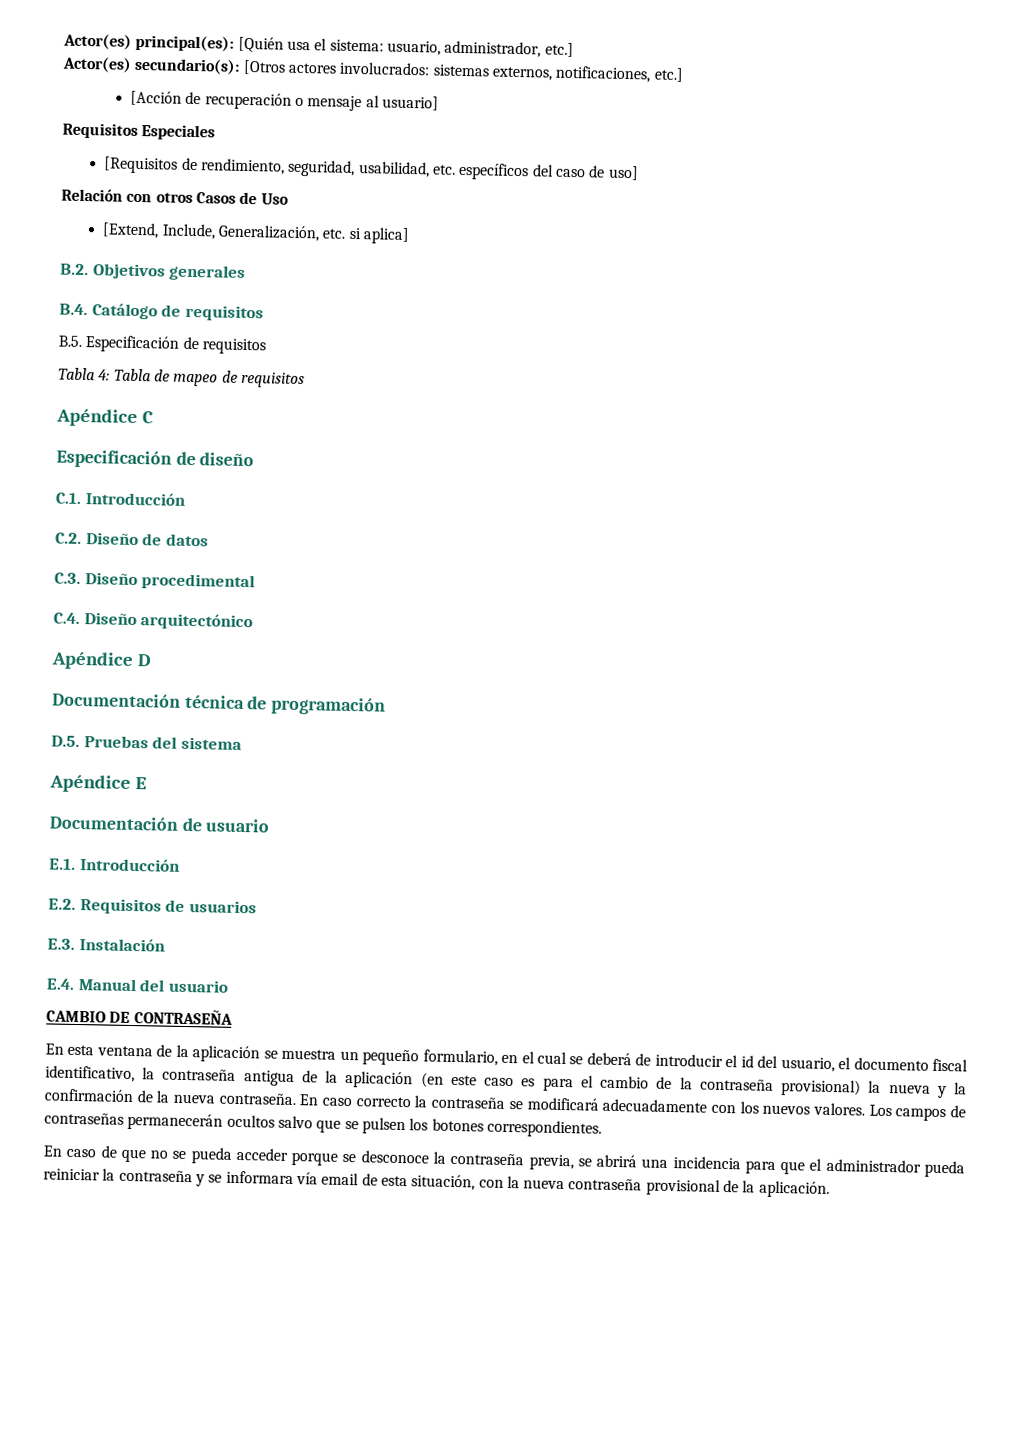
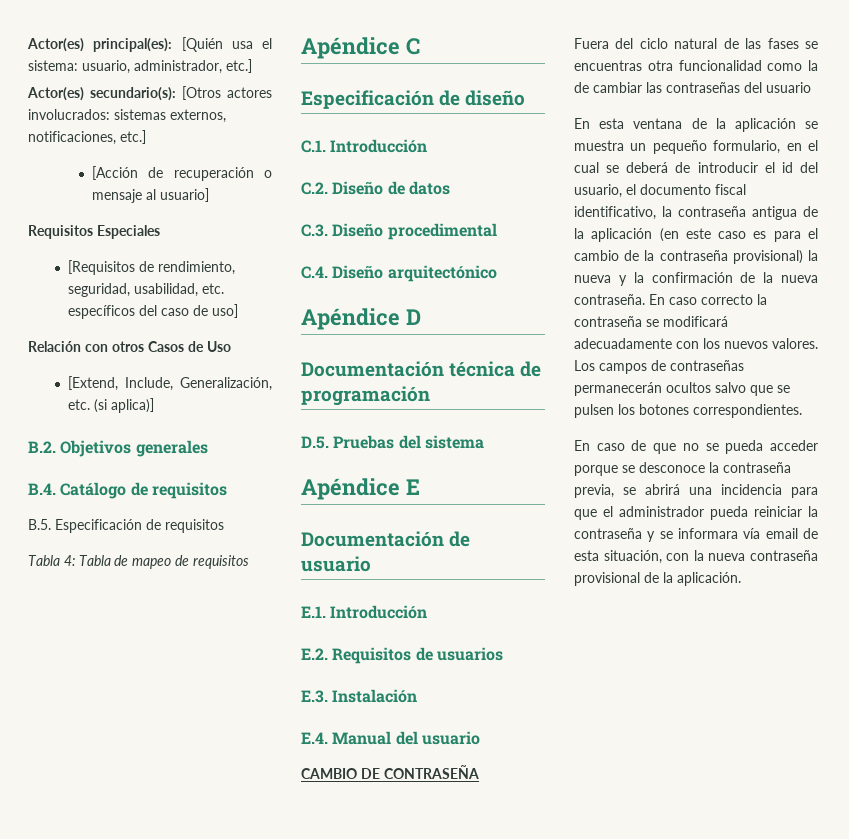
[348,227,410,244] si aplica] -> [93,398,154,413] (si aplica)]
(233, 1017) none -> [574,38,818,49] [574,60,818,71] [574,82,811,93] // Fuera del ciclo natural de las fases se encuentras otra funcionalidad como la de cambiar las contraseñas del usuario

